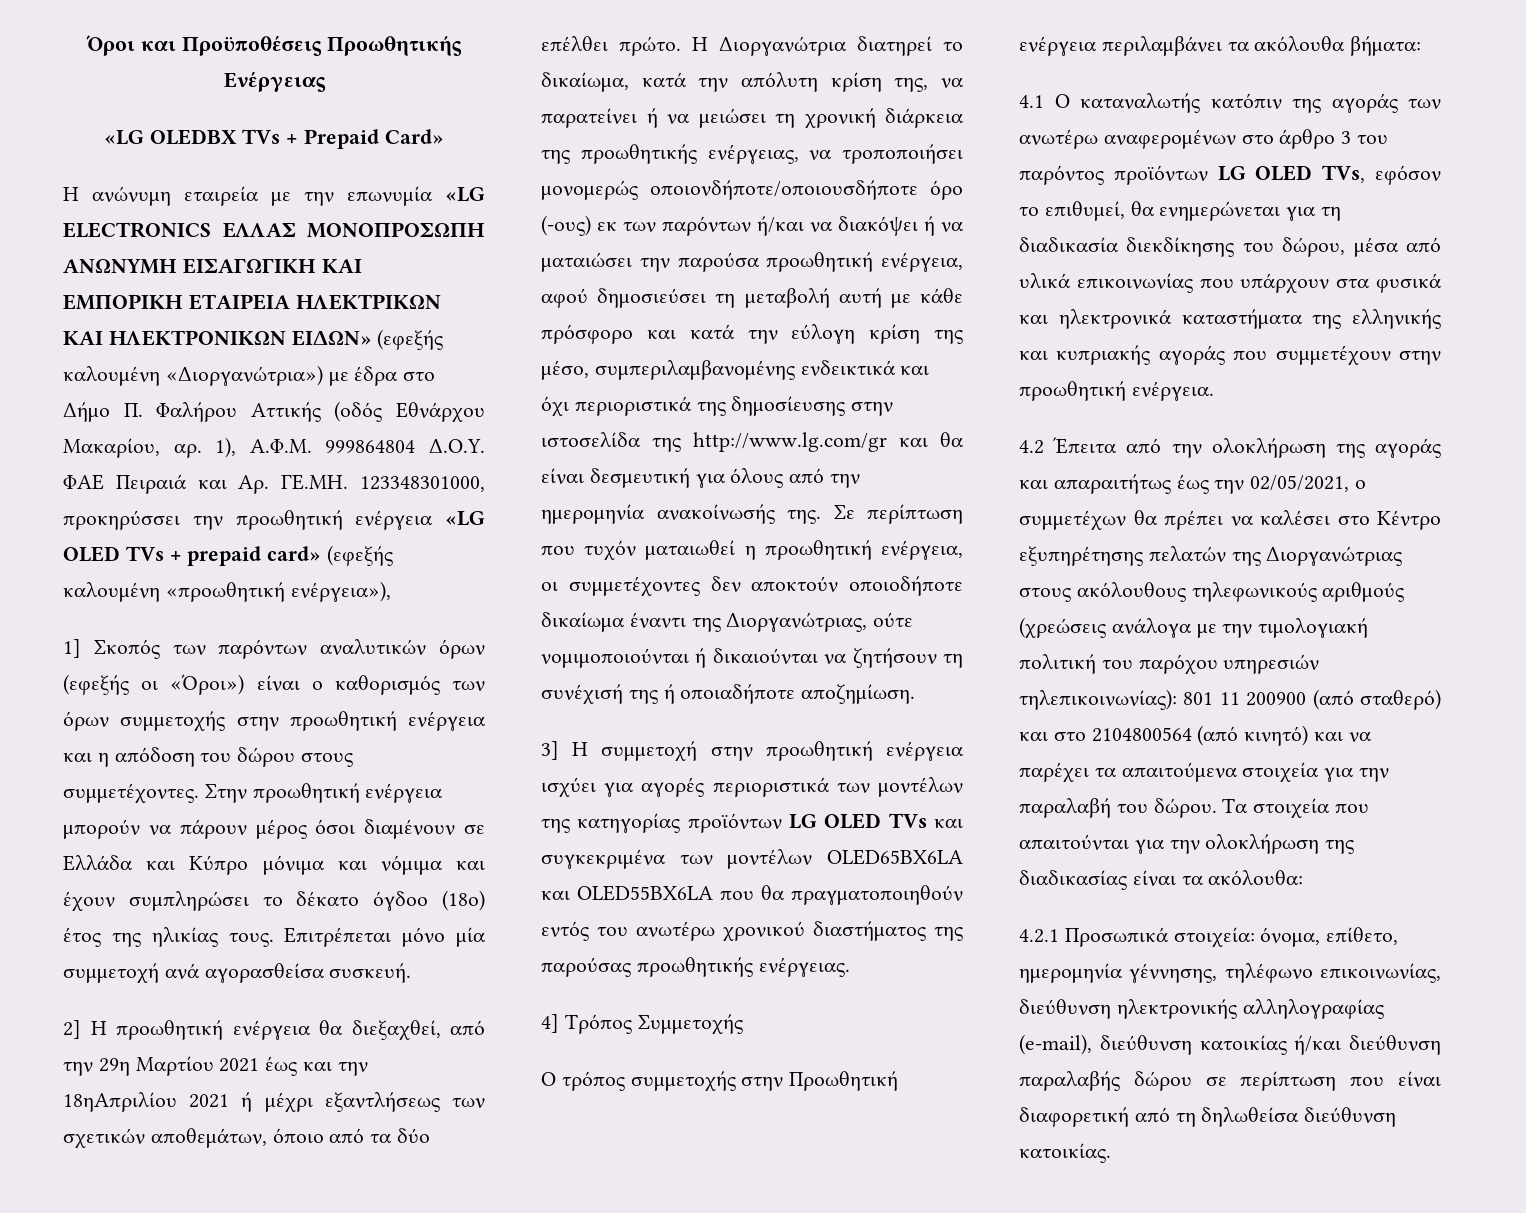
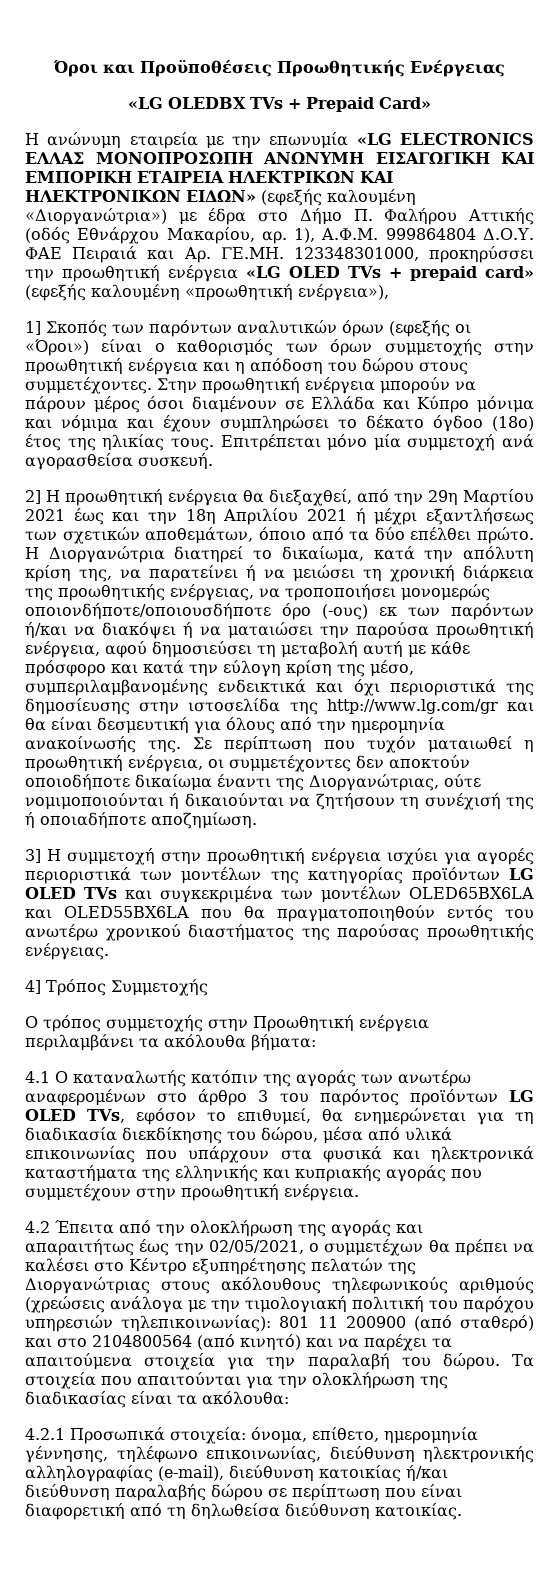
[63,1092,177,1112] 18ηΑπριλίου -> [185,508,299,525] 18η Απριλίου

